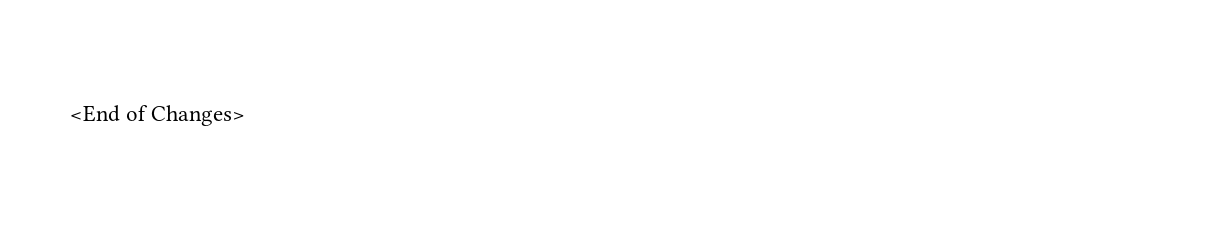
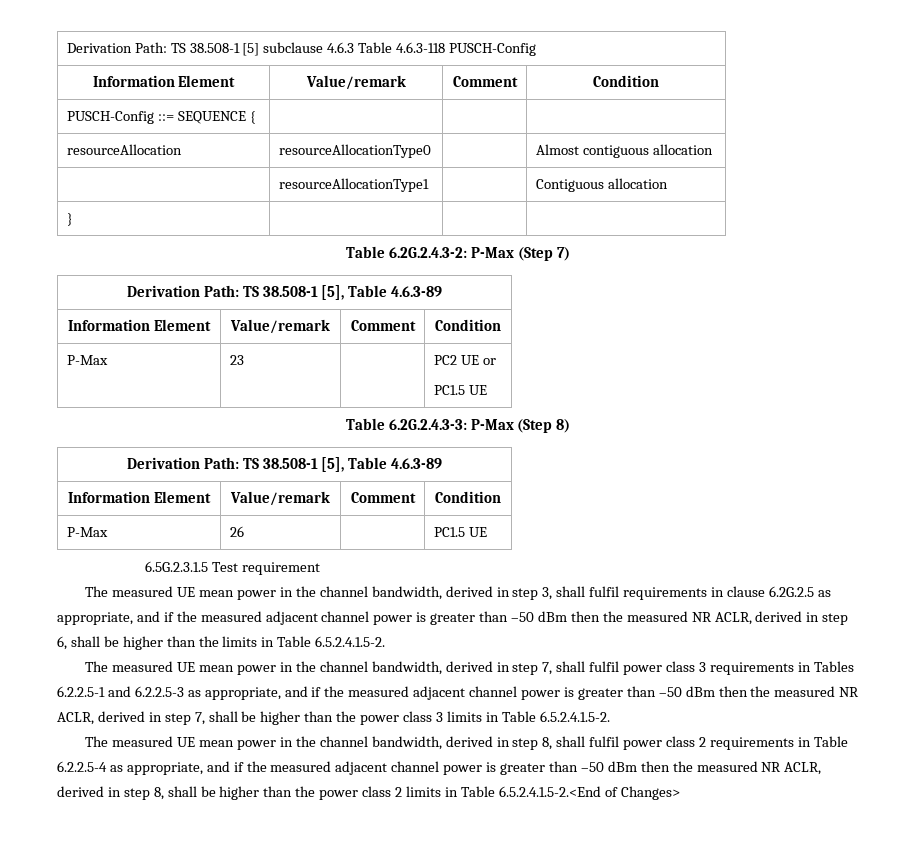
[70,105,120,122] <End -> [66,42,537,56] [92,75,236,87] [305,75,406,90] [452,76,518,87] [593,75,659,87] [66,111,256,124] [66,144,182,155] [278,144,431,158] [535,144,713,158] [278,178,429,192] [535,178,668,192] [66,213,73,226] [346,246,570,261] [126,285,443,300] [68,319,211,331] [230,319,330,334] [350,320,416,331] [435,319,501,331] [66,355,108,365] [229,355,244,365] [433,355,496,365] [433,385,487,395] [345,418,571,433] [126,457,443,472] [68,491,211,503] [230,491,330,506] [350,492,416,503] [435,491,501,503] [66,527,108,537] [229,526,244,537] [433,527,487,537] [145,561,321,575] [85,586,831,600] [57,611,849,625] [57,636,386,650] [85,661,854,675] [57,686,860,700] [57,711,610,725] [85,736,848,750] [57,761,822,775] [57,786,601,800] Derivation Path: TS 38.508-1 [5] subclause 4.6.3 Table 4.6.3-118 PUSCH-Config // Information Element | Value/remark | Comment | Condition // PUSCH-Config ::= SEQUENCE { | | | // resourceAllocation | resourceAllocationType0 | | Almost contiguous allocation // | resourceAllocationType1 | | Contiguous allocation // } | | | // Table 6.2G.2.4.3-2: P-Max (Step 7) // Derivation Path: TS 38.508-1 [5], Table 4.6.3-89 // Information Element | Value/remark | Comment | Condition // P-Max | 23 | | PC2 UE or // PC1.5 UE // Table 6.2G.2.4.3-3: P-Max (Step 8) // Derivation Path: TS 38.508-1 [5], Table 4.6.3-89 // Information Element | Value/remark | Comment | Condition // P-Max | 26 | | PC1.5 UE // 6.5G.2.3.1.5 Test requirement // The measured UE mean power in the channel bandwidth, derived in step 3, shall fulfil requirements in clause 6.2G.2.5 as appropriate, and if the measured adjacent channel power is greater than –50 dBm then the measured NR ACLR, derived in step 6, shall be higher than the limits in Table 6.5.2.4.1.5-2. // The measured UE mean power in the channel bandwidth, derived in step 7, shall fulfil power class 3 requirements in Tables 6.2.2.5-1 and 6.2.2.5-3 as appropriate, and if the measured adjacent channel power is greater than –50 dBm then the measured NR ACLR, derived in step 7, shall be higher than the power class 3 limits in Table 6.5.2.4.1.5-2. // The measured UE mean power in the channel bandwidth, derived in step 8, shall fulfil power class 2 requirements in Table 6.2.2.5-4 as appropriate, and if the measured adjacent channel power is greater than –50 dBm then the measured NR ACLR, derived in step 8, shall be higher than the power class 2 limits in Table 6.5.2.4.1.5-2.<End

